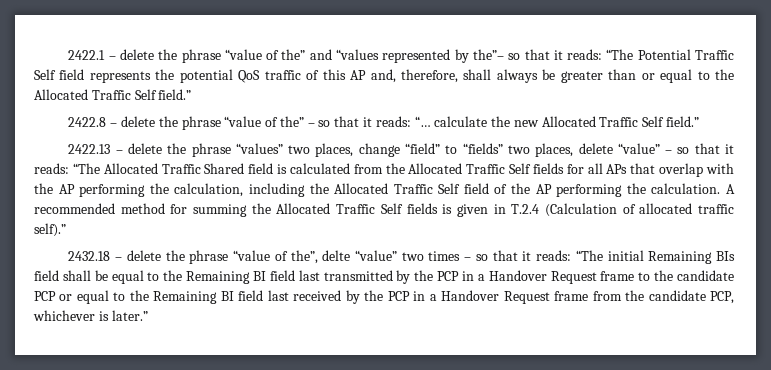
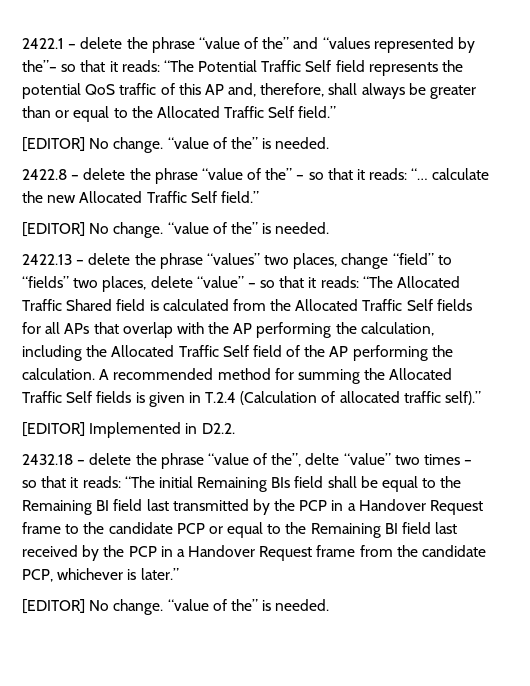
(192, 94) none -> [22,137,330,153] // [EDITOR] No change. “value of the” is needed.
(700, 121) none -> [22,222,330,238] // [EDITOR] No change. “value of the” is needed.
(66, 230) none -> [22,422,235,438] // [EDITOR] Implemented in D2.2.
(148, 315) none -> [22,599,330,615] // [EDITOR] No change. “value of the” is needed.

